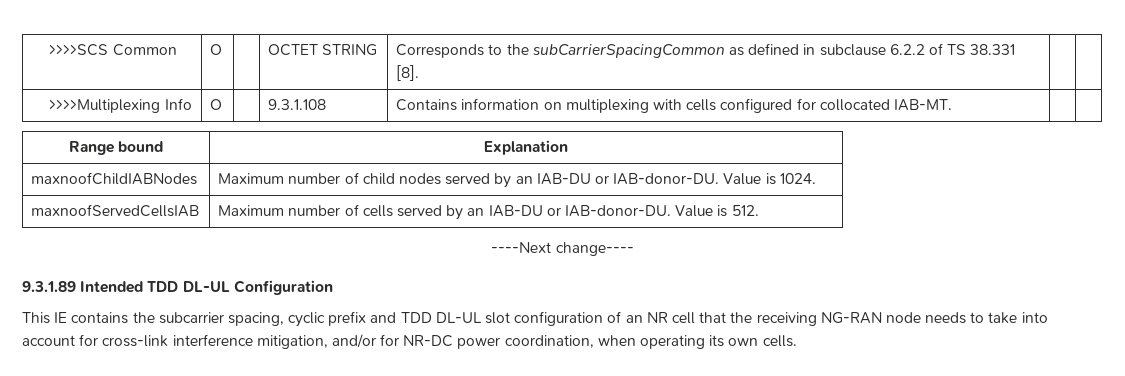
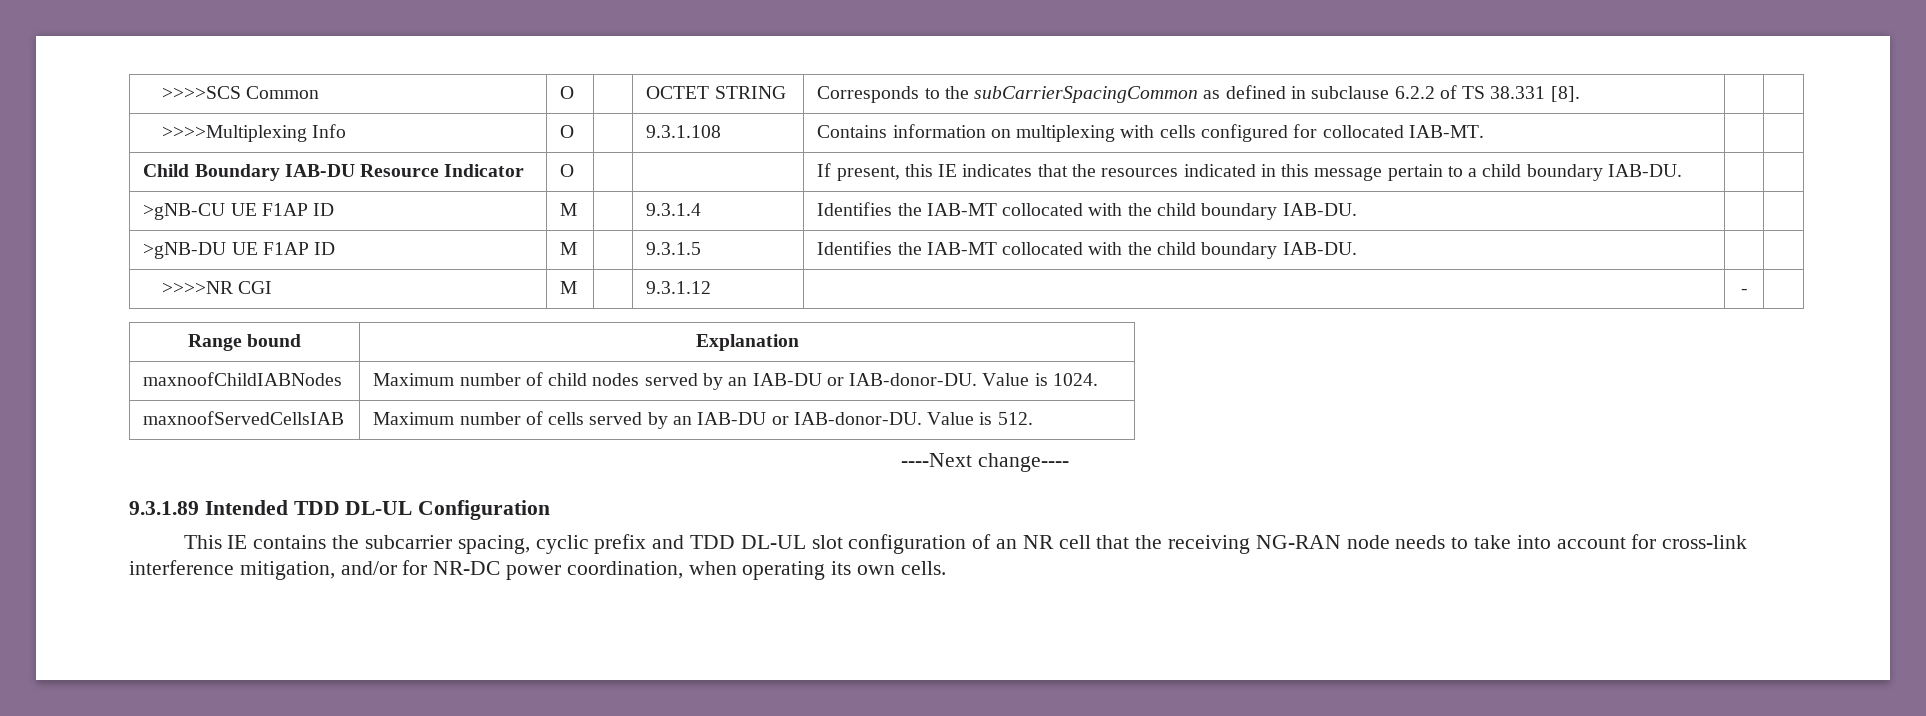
(952, 105) none -> [143,164,525,181] [560,164,575,177] [817,163,1682,181] [143,203,335,220] [560,203,578,216] [646,203,702,216] [817,202,1357,220] [143,242,336,259] [560,242,578,255] [646,242,702,255] [817,241,1357,259] [161,281,273,294] [560,281,578,294] [646,281,712,294] [1740,289,1748,294] // Child Boundary IAB-DU Resource Indicator | O | | | If present, this IE indicates that the resources indicated in this message pertain to a child boundary IAB-DU. | | // >gNB-CU UE F1AP ID | M | | 9.3.1.4 | Identifies the IAB-MT collocated with the child boundary IAB-DU. | | // >gNB-DU UE F1AP ID | M | | 9.3.1.5 | Identifies the IAB-MT collocated with the child boundary IAB-DU. | | // >>>>NR CGI | M | | 9.3.1.12 | | - |

